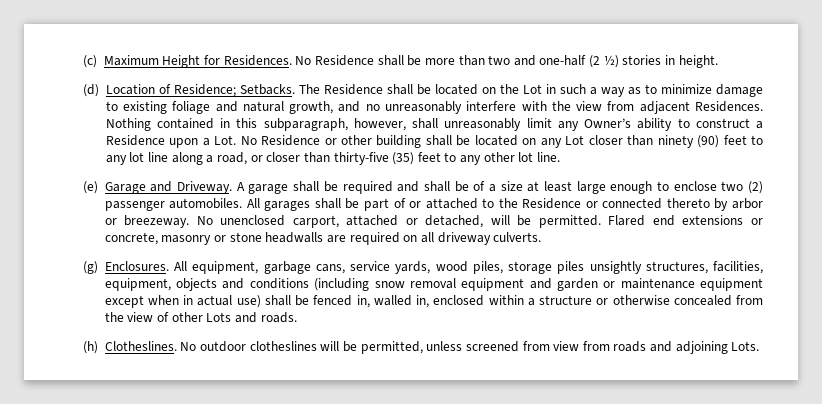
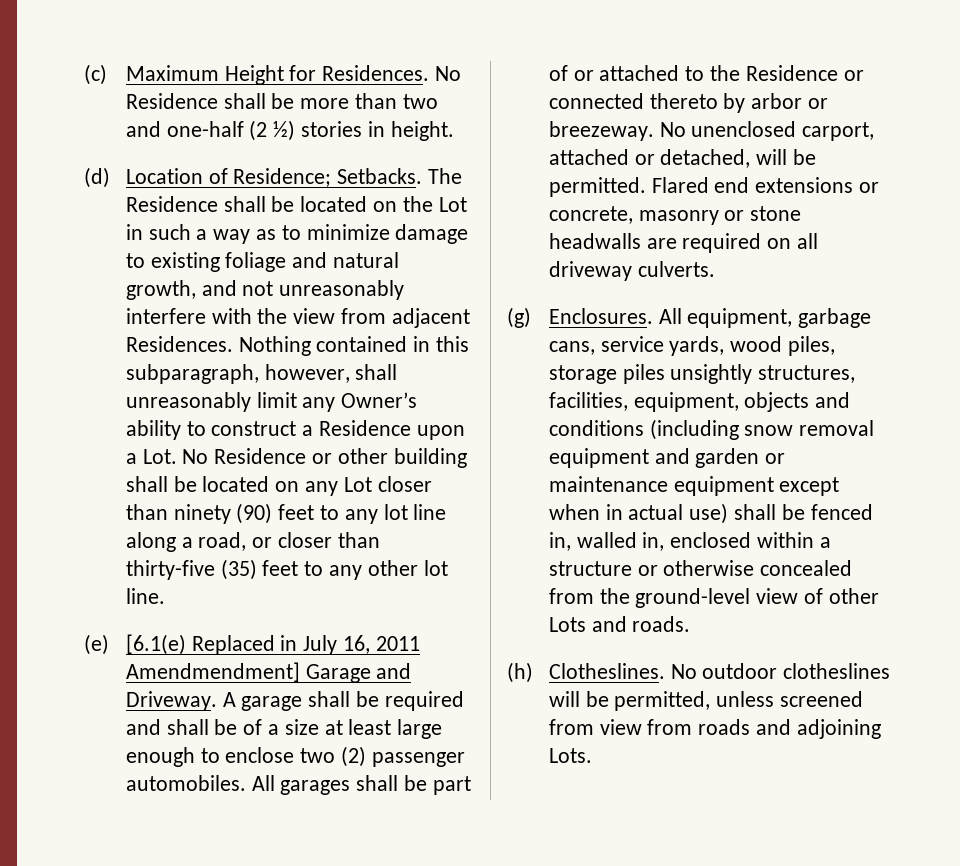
[365,104,380,111] no -> [242,281,274,296] not
(98, 187) none -> [125,634,420,655] [125,662,300,682] [6.1(e) Replaced in July 16, 2011 Amendmendment]
(124, 317) none -> [635,588,751,608] ground-level

